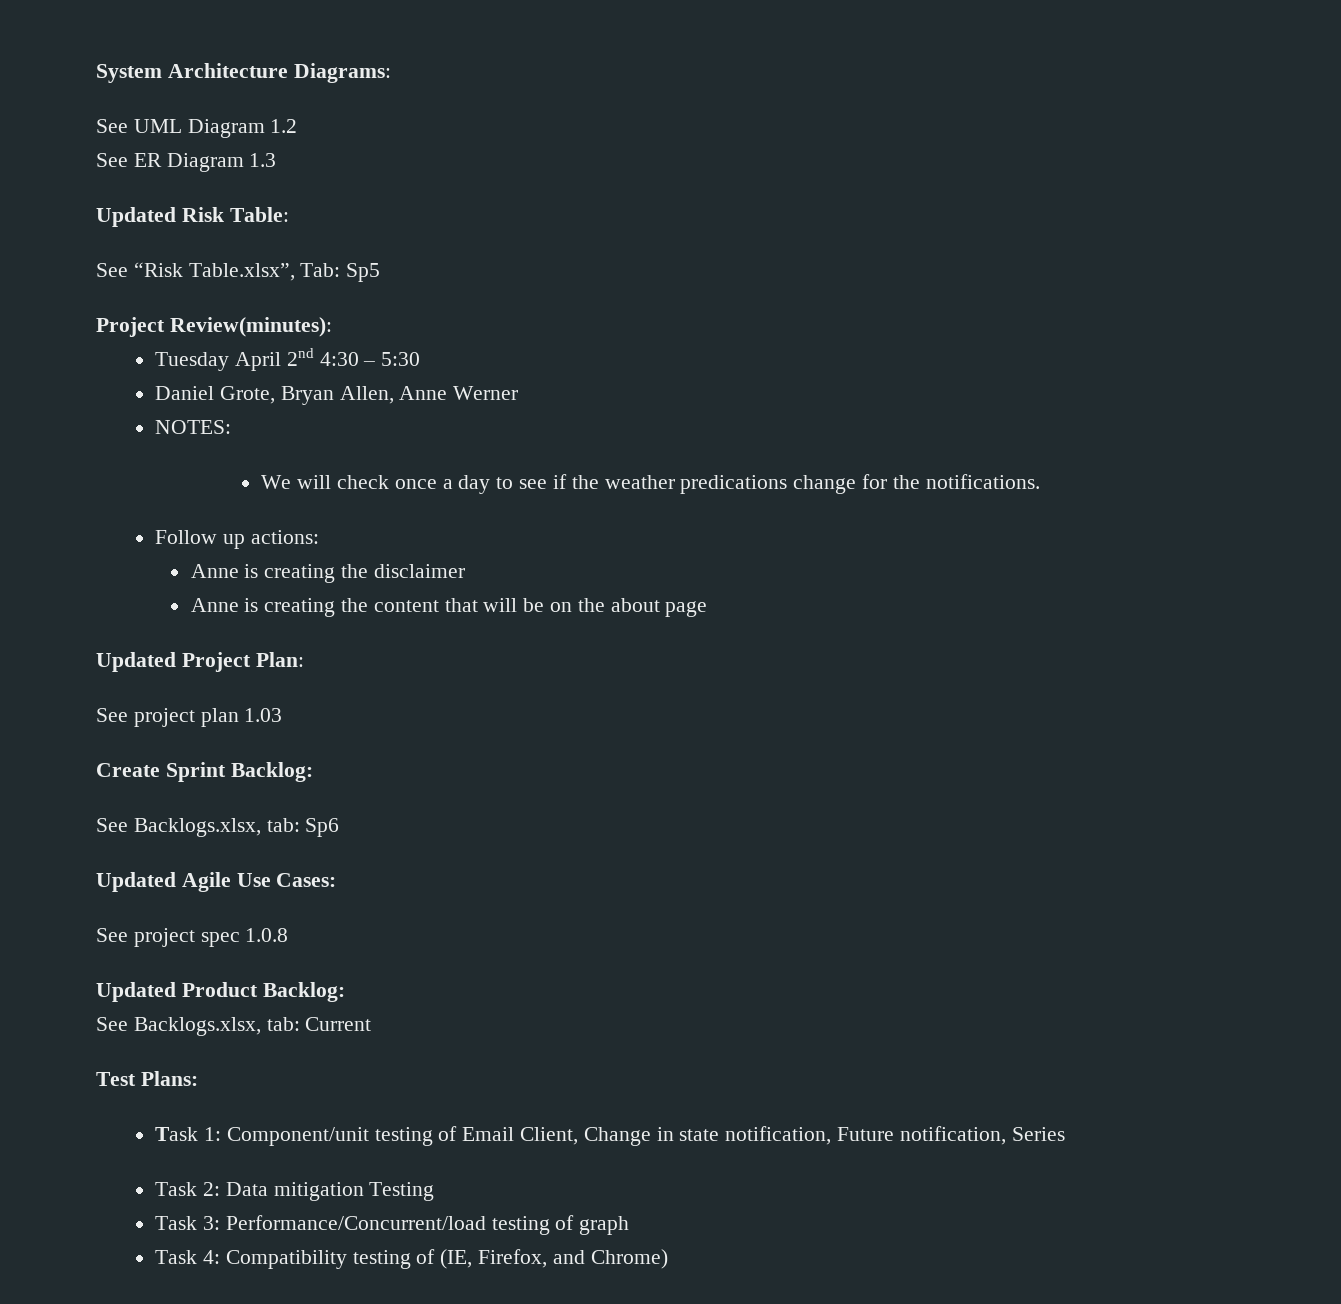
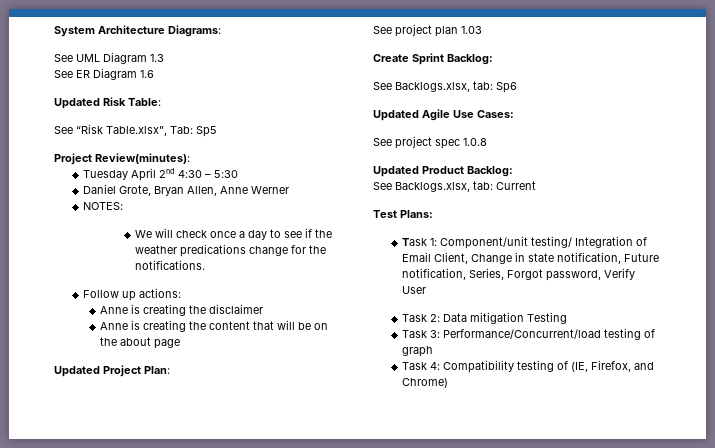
[270,119,298,133] 1.2 -> [150,54,164,62] 1.3
[249,153,277,167] 1.3 -> [140,70,154,78] 1.6
[374,1127,433,1146] testing -> [531,236,634,248] testing/ Integration
[1011,1127,1065,1141] Series -> [469,268,636,281] [402,286,427,294] Series, Forgot password, Verify User

